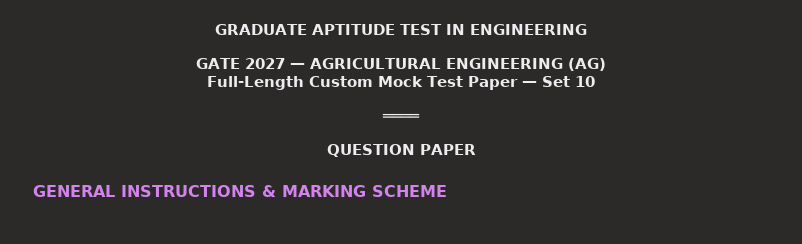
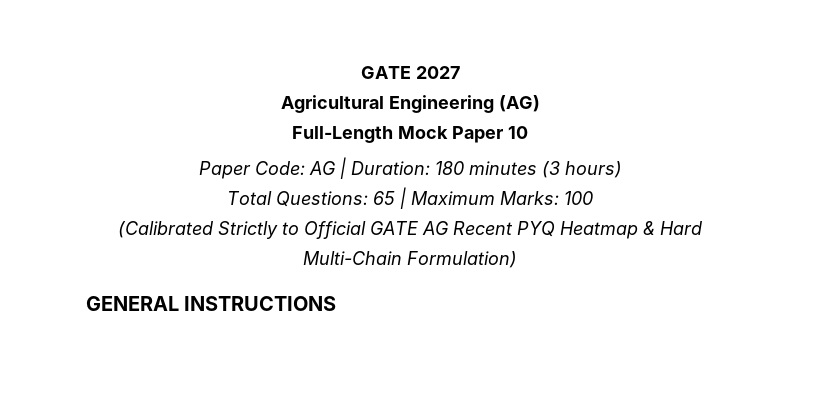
[215,24,587,35] GRADUATE APTITUDE TEST IN ENGINEERING // -> (360, 72) none
[290,58,563,69] — AGRICULTURAL ENGINEERING -> [280,95,494,113] // Agricultural Engineering
[309,76,595,90] [382,113,420,121] [326,144,476,157] Custom Mock Test Paper — Set 10 // ════ // QUESTION PAPER -> [398,126,528,143] [198,157,622,179] [227,187,594,209] [118,221,702,239] [303,251,517,268] Mock Paper 10 // Paper Code: AG | Duration: 180 minutes (3 hours) // Total Questions: 65 | Maximum Marks: 100 // (Calibrated Strictly to Official GATE AG Recent PYQ Heatmap & Hard Multi-Chain Formulation)
[262,185,447,197] & MARKING SCHEME -> (337, 303) none

